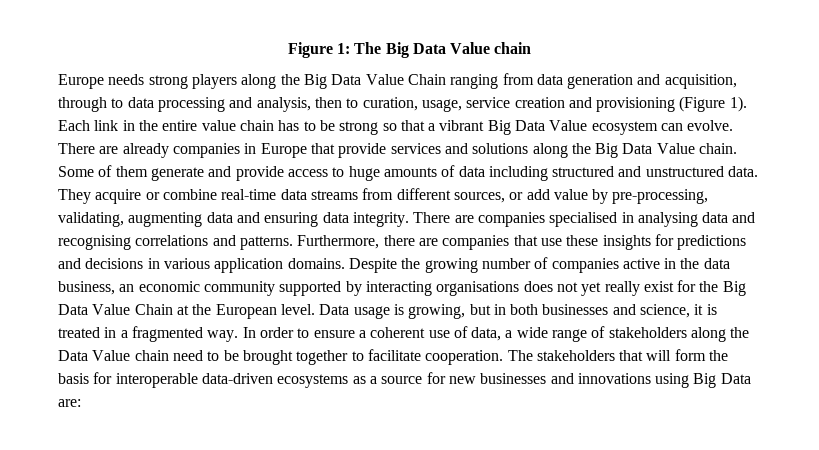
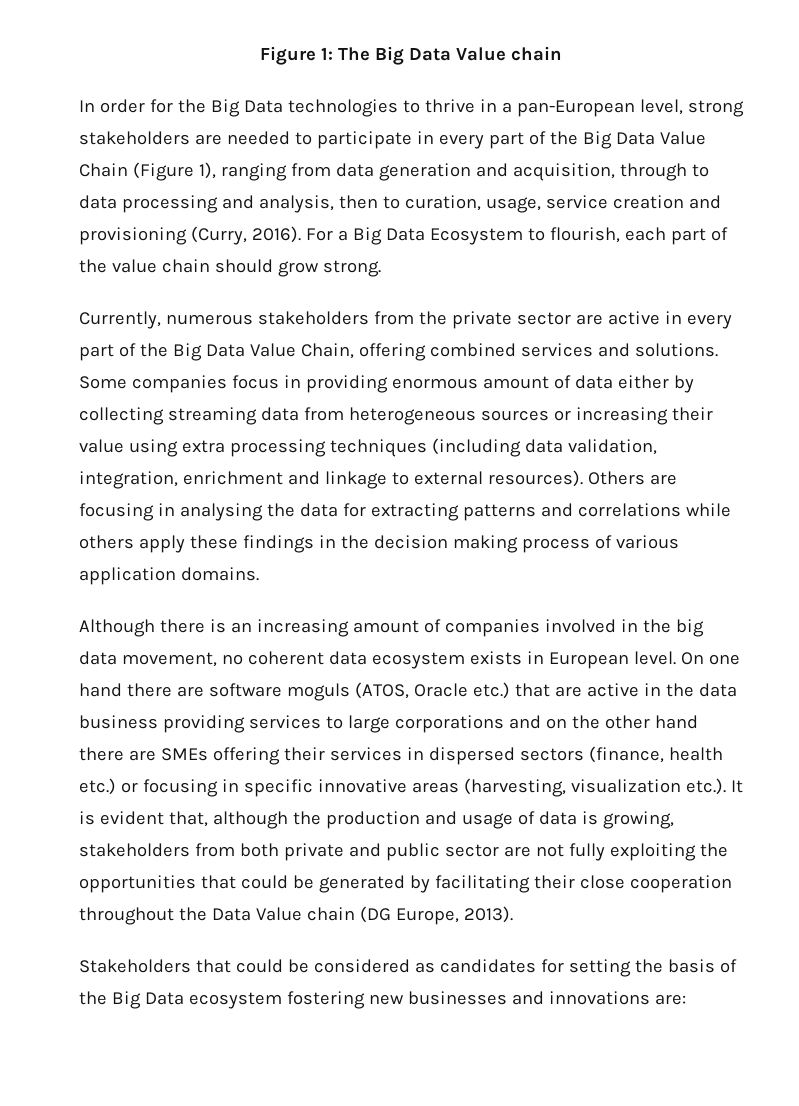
[58,74,446,89] Europe needs strong players along the Big Data Value Chain -> [79,99,744,117] [79,131,706,149] [79,162,216,181] In order for the Big Data technologies to thrive in a pan-European level, strong stakeholders are needed to participate in every part of the Big Data Value Chain (Figure 1),
[679,96,747,112] [58,120,734,135] [58,143,738,158] [58,165,759,181] [58,188,709,204] [58,212,756,227] [58,234,747,250] [58,257,730,273] [58,280,746,296] [58,304,717,319] [58,326,750,342] [58,349,729,365] [58,372,446,388] (Figure 1). Each link in the entire value chain has to be strong so that a vibrant Big Data Value ecosystem can evolve. There are already companies in Europe that provide services and solutions along the Big Data Value chain. Some of them generate and provide access to huge amounts of data including structured and unstructured data. They acquire or combine real-time data streams from different sources, or add value by pre-processing, validating, augmenting data and ensuring data integrity. There are companies specialised in analysing data and recognising correlations and patterns. Furthermore, there are companies that use these insights for predictions and decisions in various application domains. Despite the growing number of companies active in the data business, an economic community supported by interacting organisations does not yet really exist for the Big Data Value Chain at the European level. Data usage is growing, but in both businesses and science, it is treated in a fragmented way. In order to ensure a coherent use of data, a wide range of stakeholders along the Data Value chain need to be brought together to facilitate cooperation. The stakeholders that will form the basis for interoperable data-driven ecosystems as a source for -> [190,226,728,245] [79,259,381,277] [79,311,732,329] [79,343,718,361] [79,375,694,393] [79,407,713,425] [79,438,657,457] [79,470,677,489] [79,503,731,521] [79,535,679,553] [79,567,259,585] [79,619,704,637] [79,651,740,669] [79,682,737,701] [79,715,698,733] [79,746,723,765] [79,778,743,797] [79,811,674,829] [79,843,728,861] [79,875,732,893] [79,906,513,925] [79,959,737,977] [79,991,365,1009] (Curry, 2016). For a Big Data Ecosystem to flourish, each part of the value chain should grow strong. // Currently, numerous stakeholders from the private sector are active in every part of the Big Data Value Chain, offering combined services and solutions. Some companies focus in providing enormous amount of data either by collecting streaming data from heterogeneous sources or increasing their value using extra processing techniques (including data validation, integration, enrichment and linkage to external resources). Others are focusing in analysing the data for extracting patterns and correlations while others apply these findings in the decision making process of various application domains. // Although there is an increasing amount of companies involved in the big data movement, no coherent data ecosystem exists in European level. On one hand there are software moguls (ATOS, Oracle etc.) that are active in the data business providing services to large corporations and on the other hand there are SMEs offering their services in dispersed sectors (finance, health etc.) or focusing in specific innovative areas (harvesting, visualization etc.). It is evident that, although the production and usage of data is growing, stakeholders from both private and public sector are not fully exploiting the opportunities that could be generated by facilitating their close cooperation throughout the Data Value chain (DG Europe, 2013). // Stakeholders that could be considered as candidates for setting the basis of the Big Data ecosystem fostering
[655,373,751,388] using Big Data -> (650, 998) none

